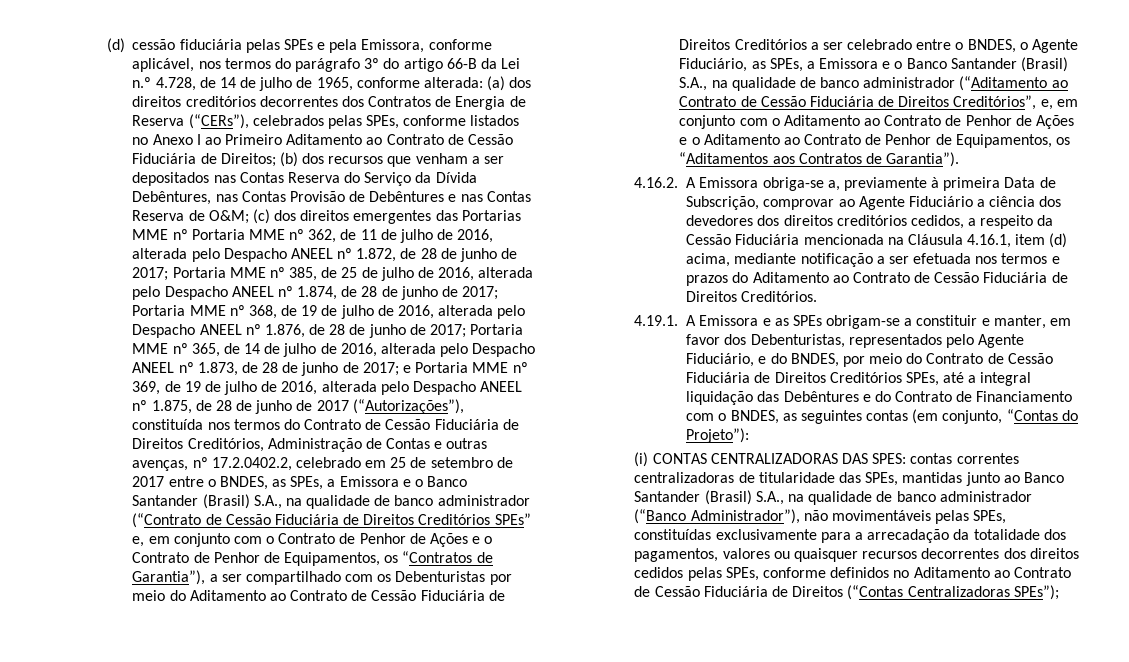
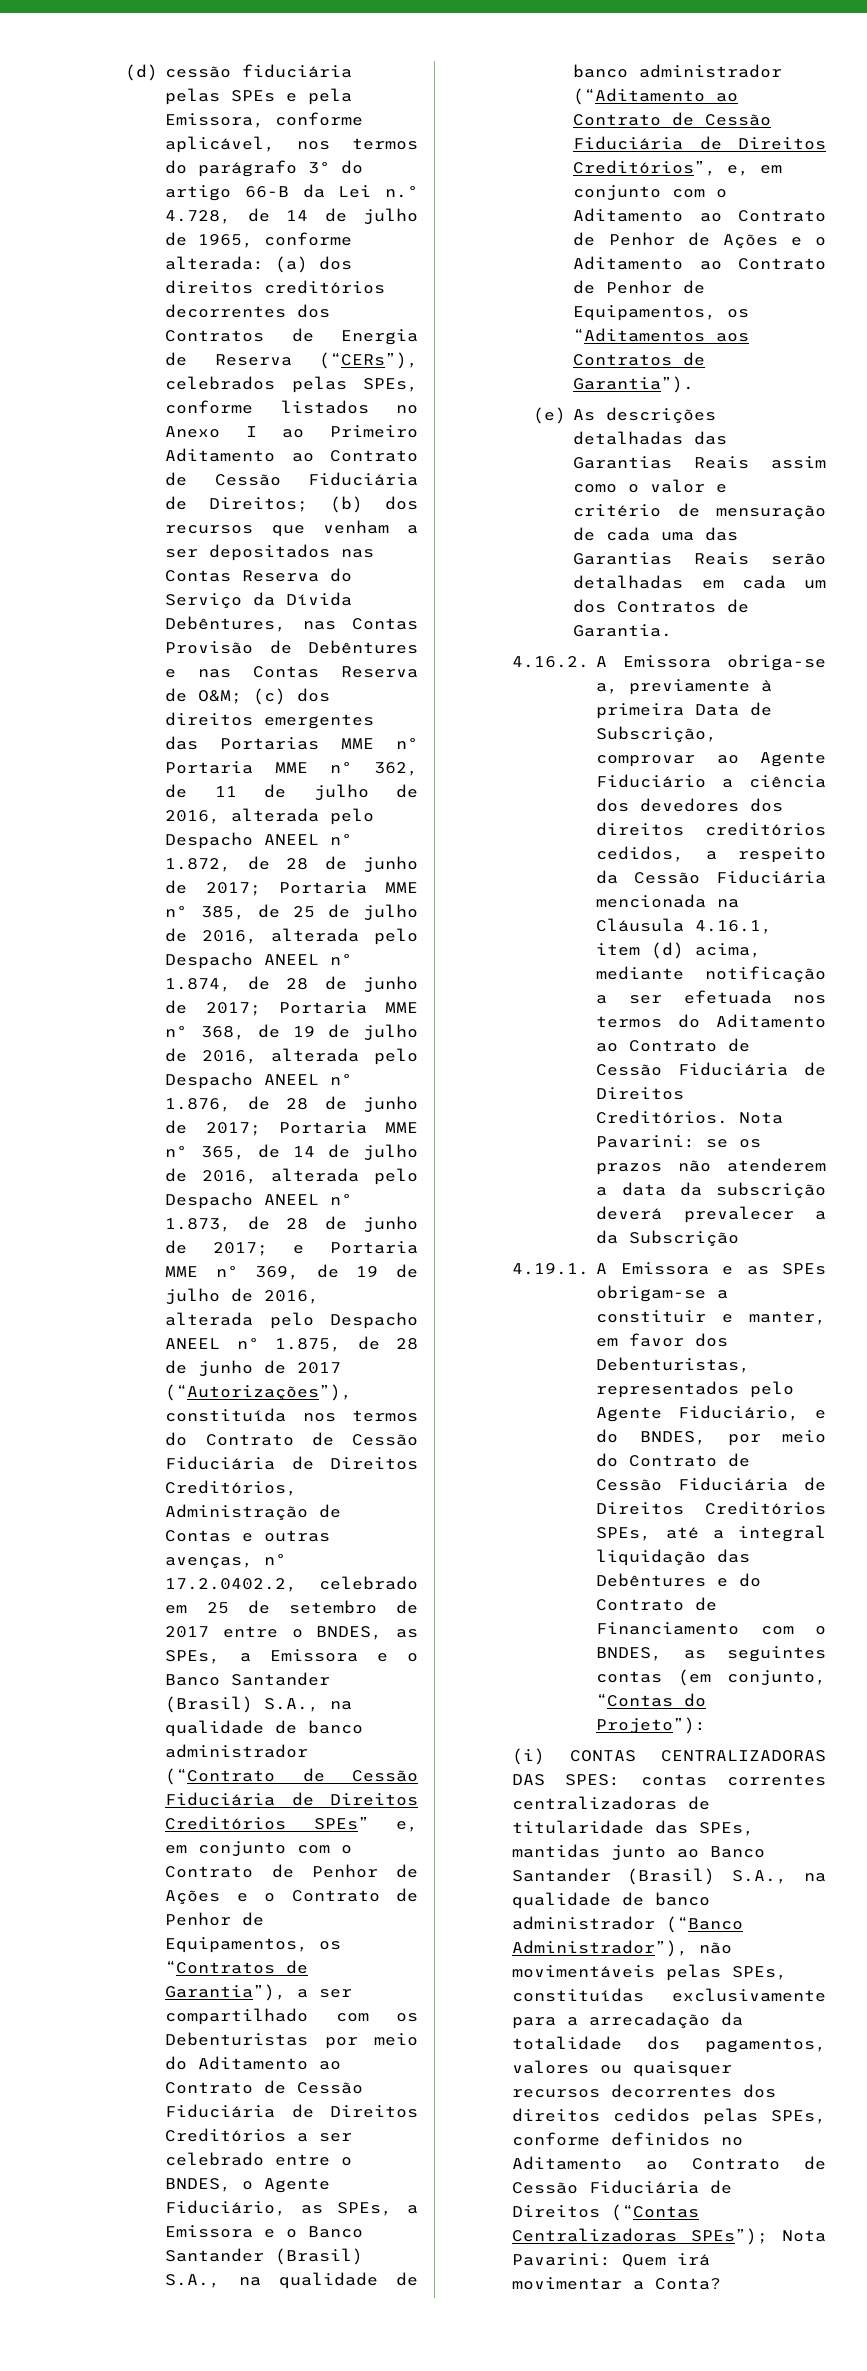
(960, 159) none -> [532,407,717,424] [573,431,728,445] [573,456,826,469] [573,479,728,493] [573,503,826,520] [573,527,739,541] [573,552,826,565] [573,575,826,589] [573,599,750,613] [573,624,673,637] // (e) As descrições detalhadas das Garantias Reais assim como o valor e critério de mensuração de cada uma das Garantias Reais serão detalhadas em cada um dos Contratos de Garantia.
[1051,256,1060,264] [686,275,729,286] e prazos -> (663, 1022) none
(818, 296) none -> [739,1112,784,1124] [596,1135,762,1148] [596,1158,826,1175] [596,1182,826,1199] [596,1206,826,1223] [596,1230,740,1247] Nota Pavarini: se os prazos não atenderem a data da subscrição deverá prevalecer a da Subscrição
(1059, 592) none -> [782,2230,826,2242] [511,2253,710,2267] [511,2277,721,2290] Nota Pavarini: Quem irá movimentar a Conta?

